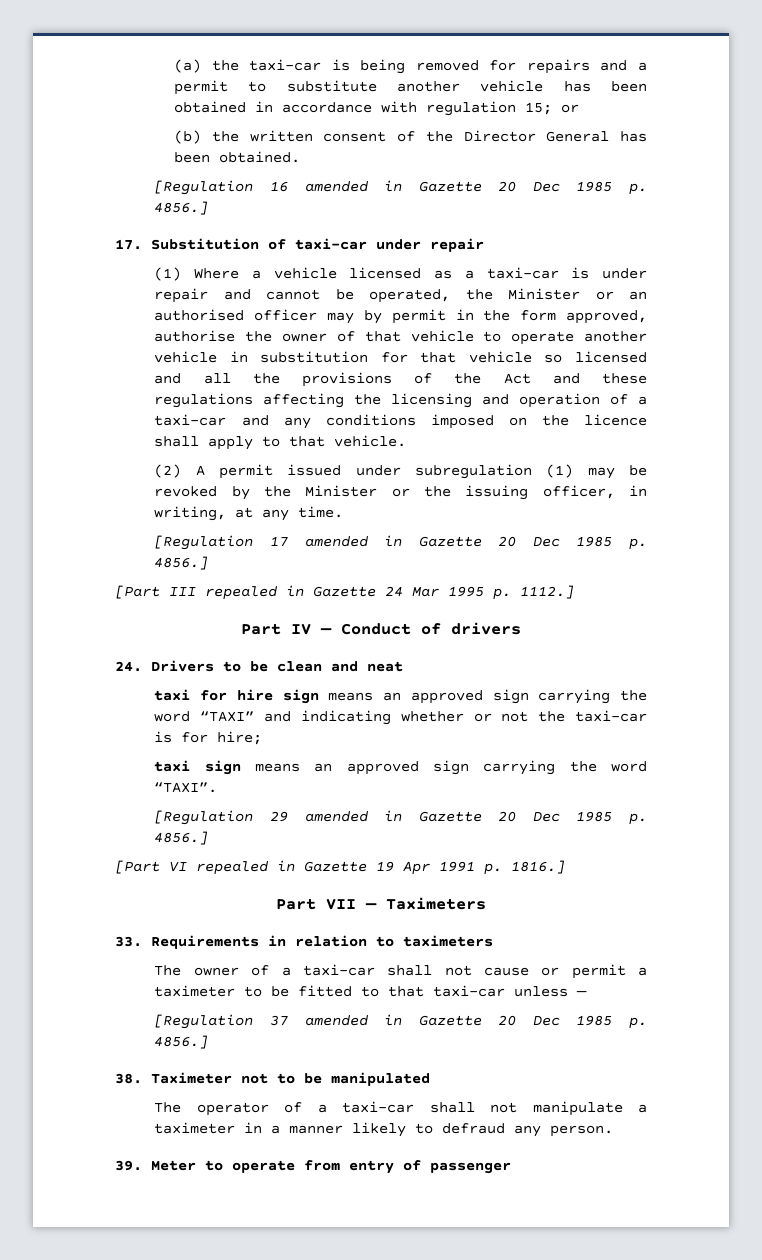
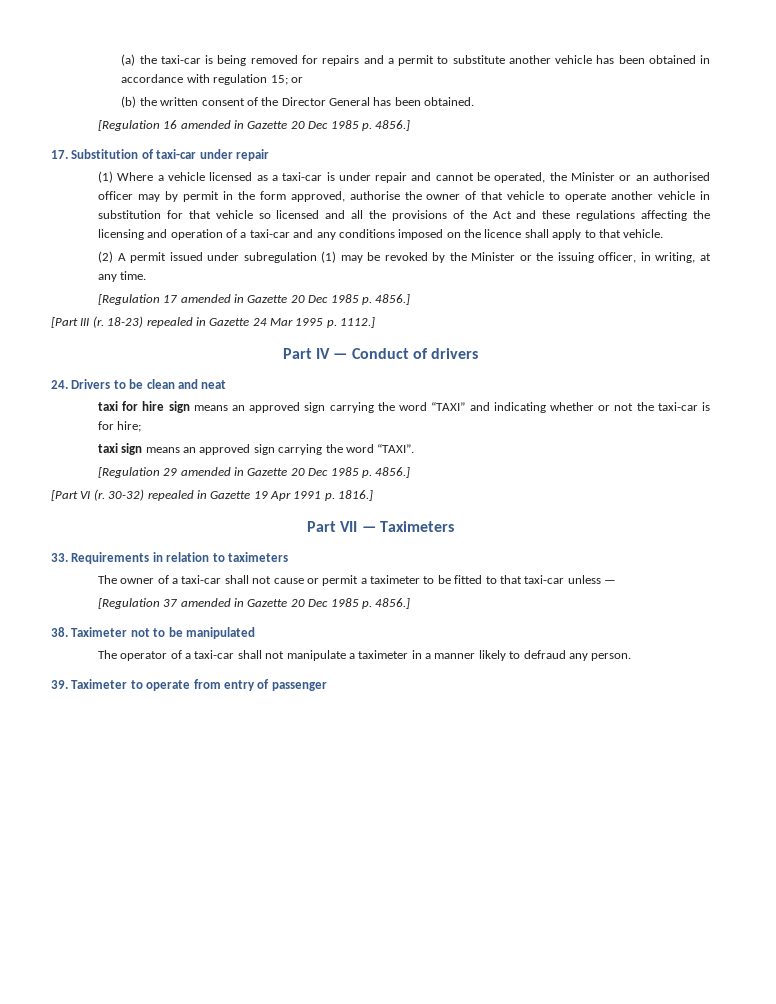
(196, 591) none -> [92,316,144,328] (r. 18-23)
(187, 866) none -> [93,489,145,501] (r. 30-32)
[151,1160,196,1171] Meter -> [71,679,128,689] Taximeter

